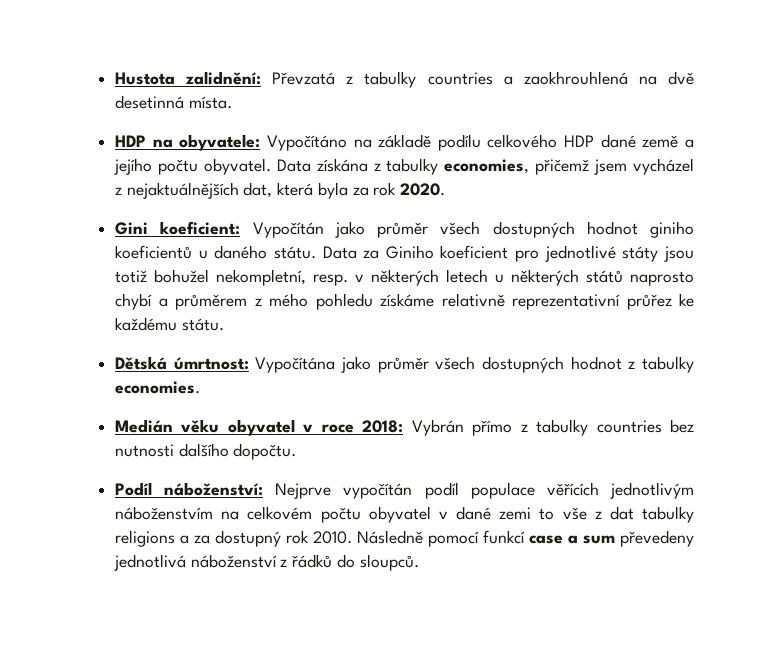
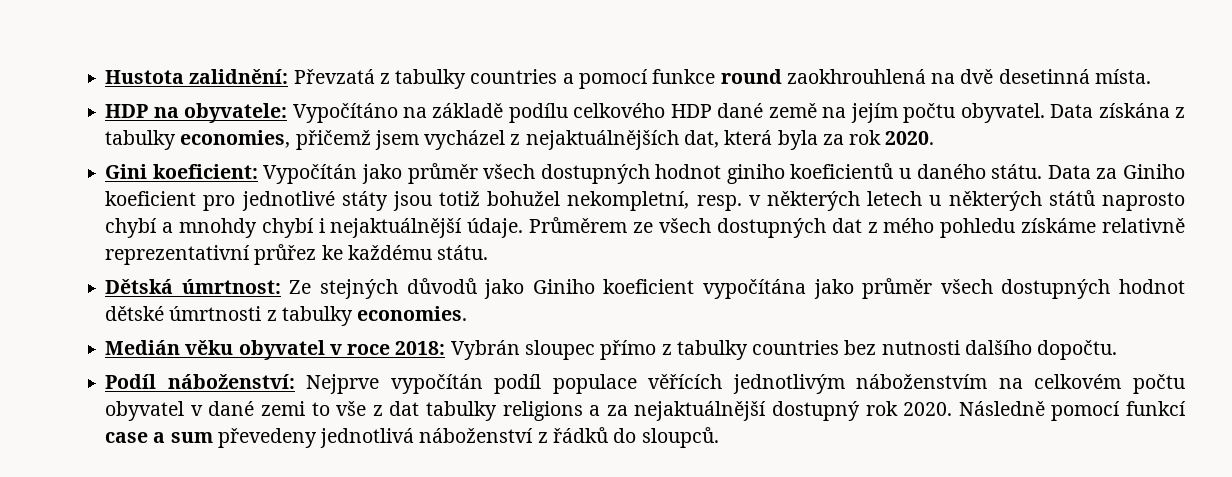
(513, 80) none -> [579,69,782,89] pomocí funkce round
[684,139,694,148] [114,158,153,175] a jejího -> [822,103,898,123] na jejím
[175,294,248,310] průměrem -> [178,217,862,238] mnohdy chybí i nejaktuálnější údaje. Průměrem ze všech dostupných dat
[255,356,622,373] Vypočítána jako průměr všech dostupných hodnot -> [289,278,1185,299] [105,306,262,321] Ze stejných důvodů jako Giniho koeficient vypočítána jako průměr všech dostupných hodnot dětské úmrtnosti
(464, 427) none -> [525,340,596,360] sloupec
(211, 539) none -> [634,401,767,421] nejaktuálnější
[313,531,353,544] 2010. -> [903,402,953,416] 2020.

